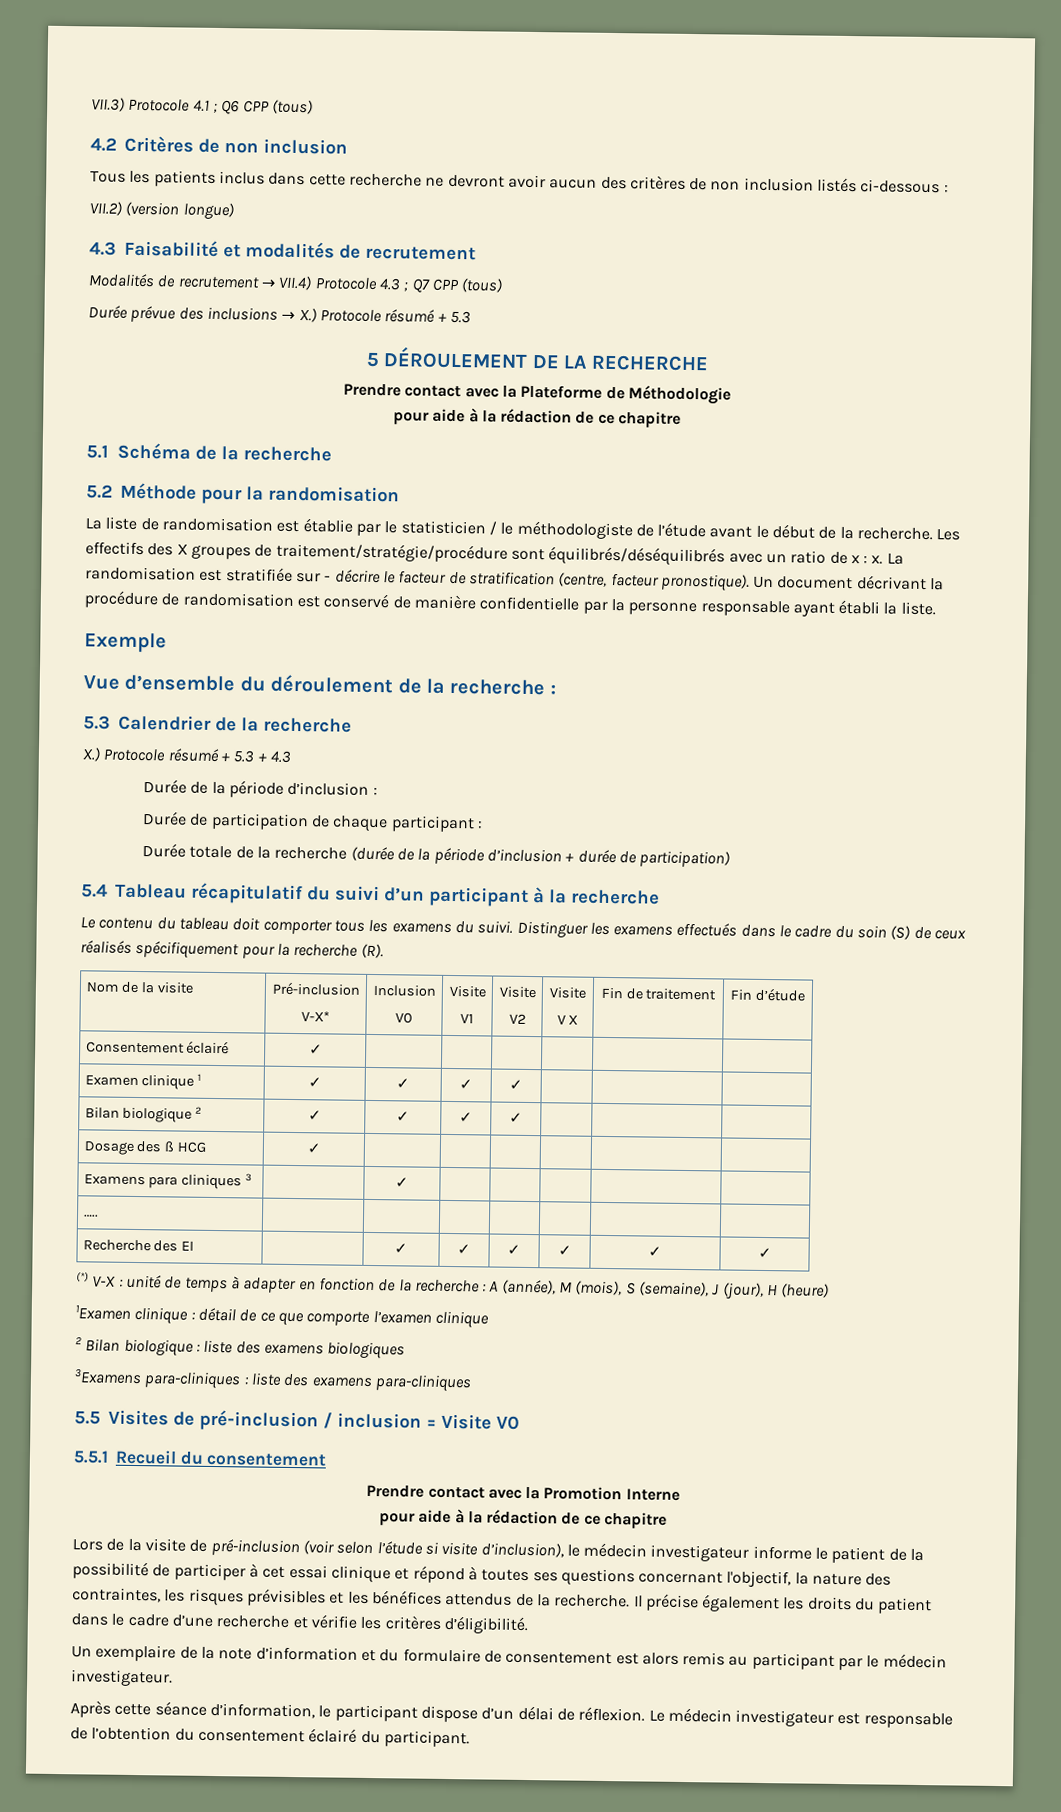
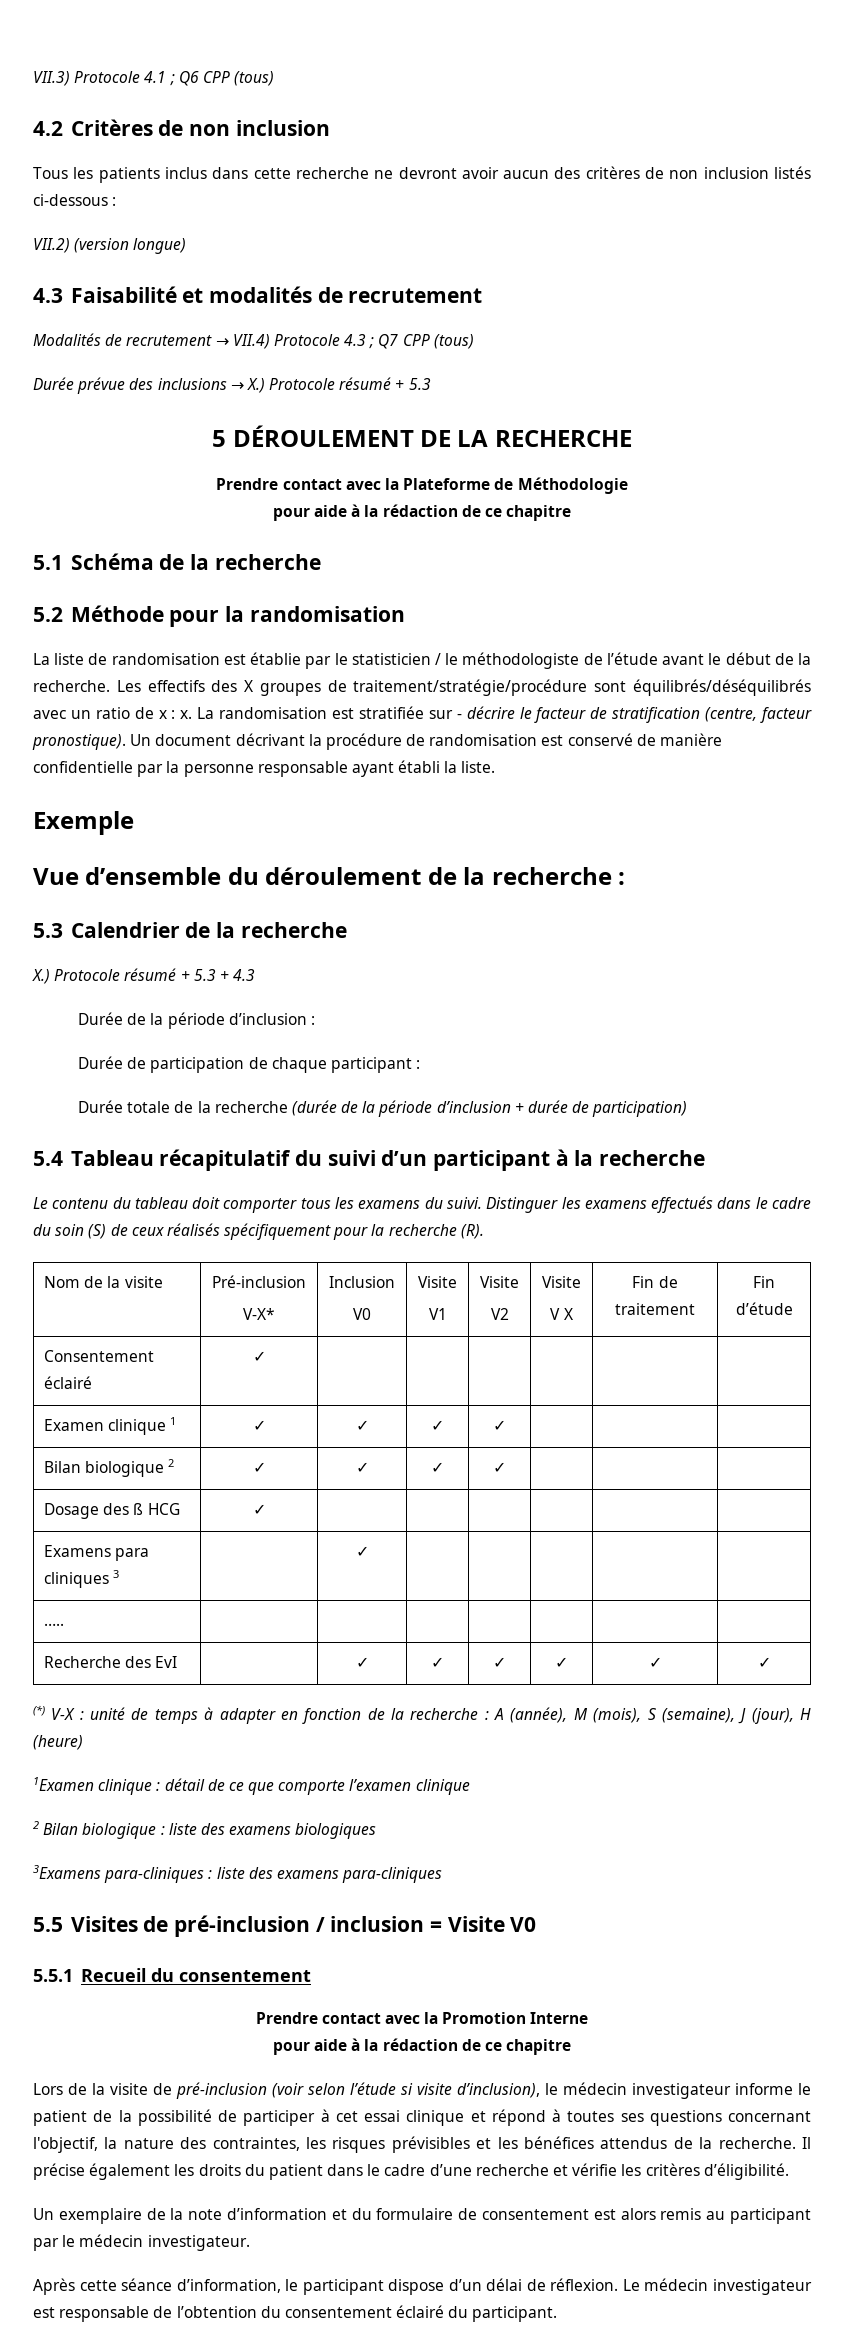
[181,1240,195,1251] EI -> [155,1656,178,1668] EvI

